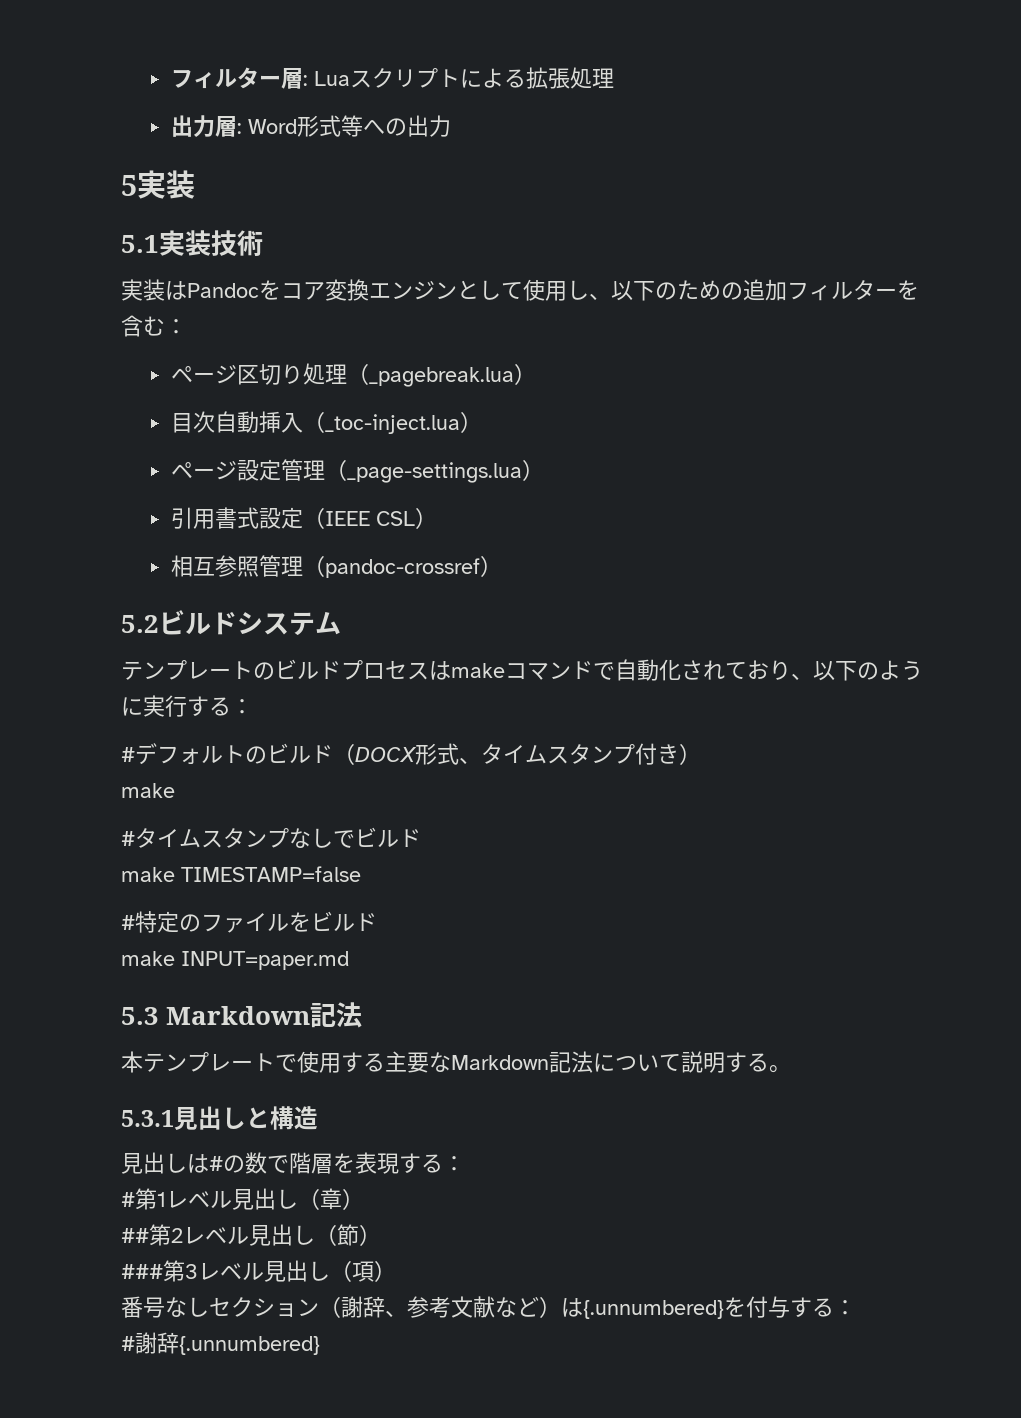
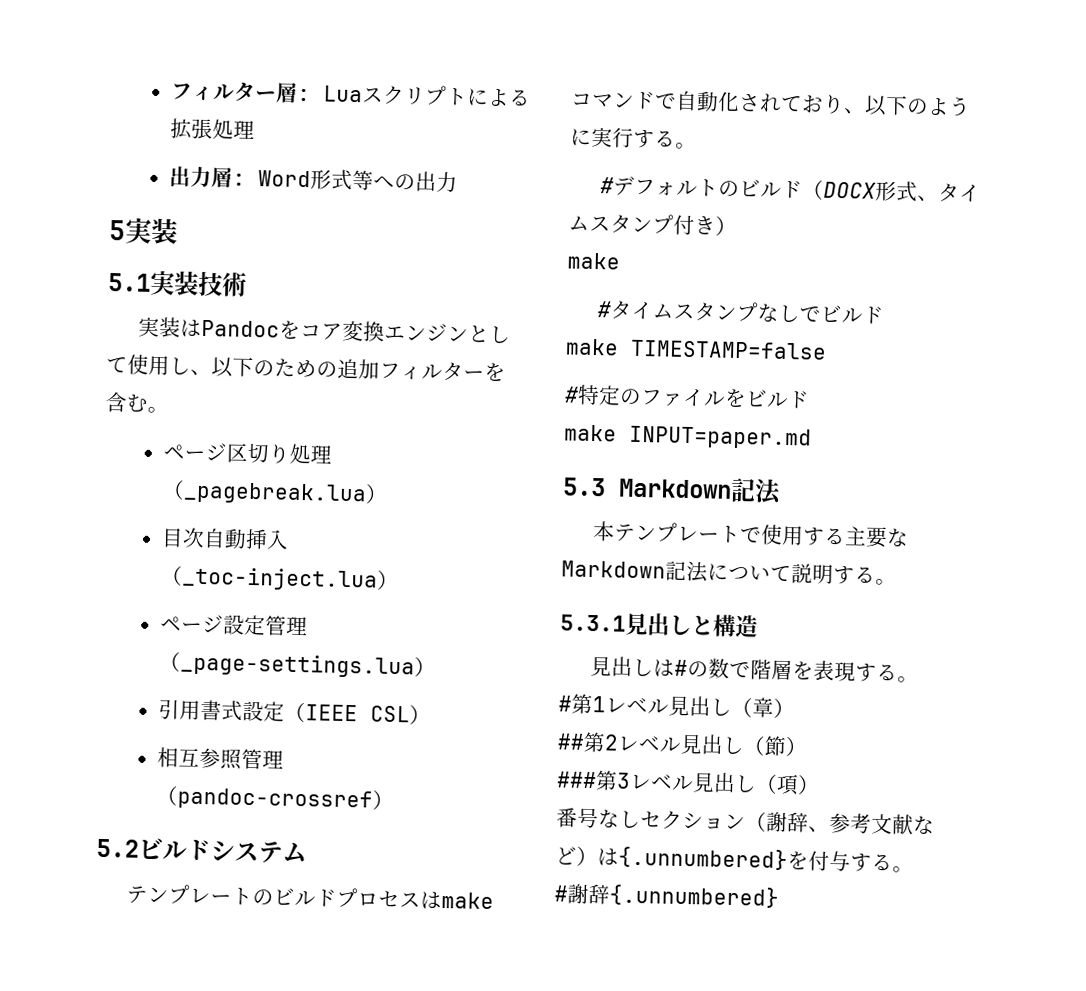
[165,319,187,334] ： -> [147,406,169,414] 。
[231,699,253,714] ： -> [675,142,697,150] 。
[443,1156,465,1171] ： -> [897,676,920,683] 。
[834,1300,856,1315] ： -> [892,866,914,873] 。

